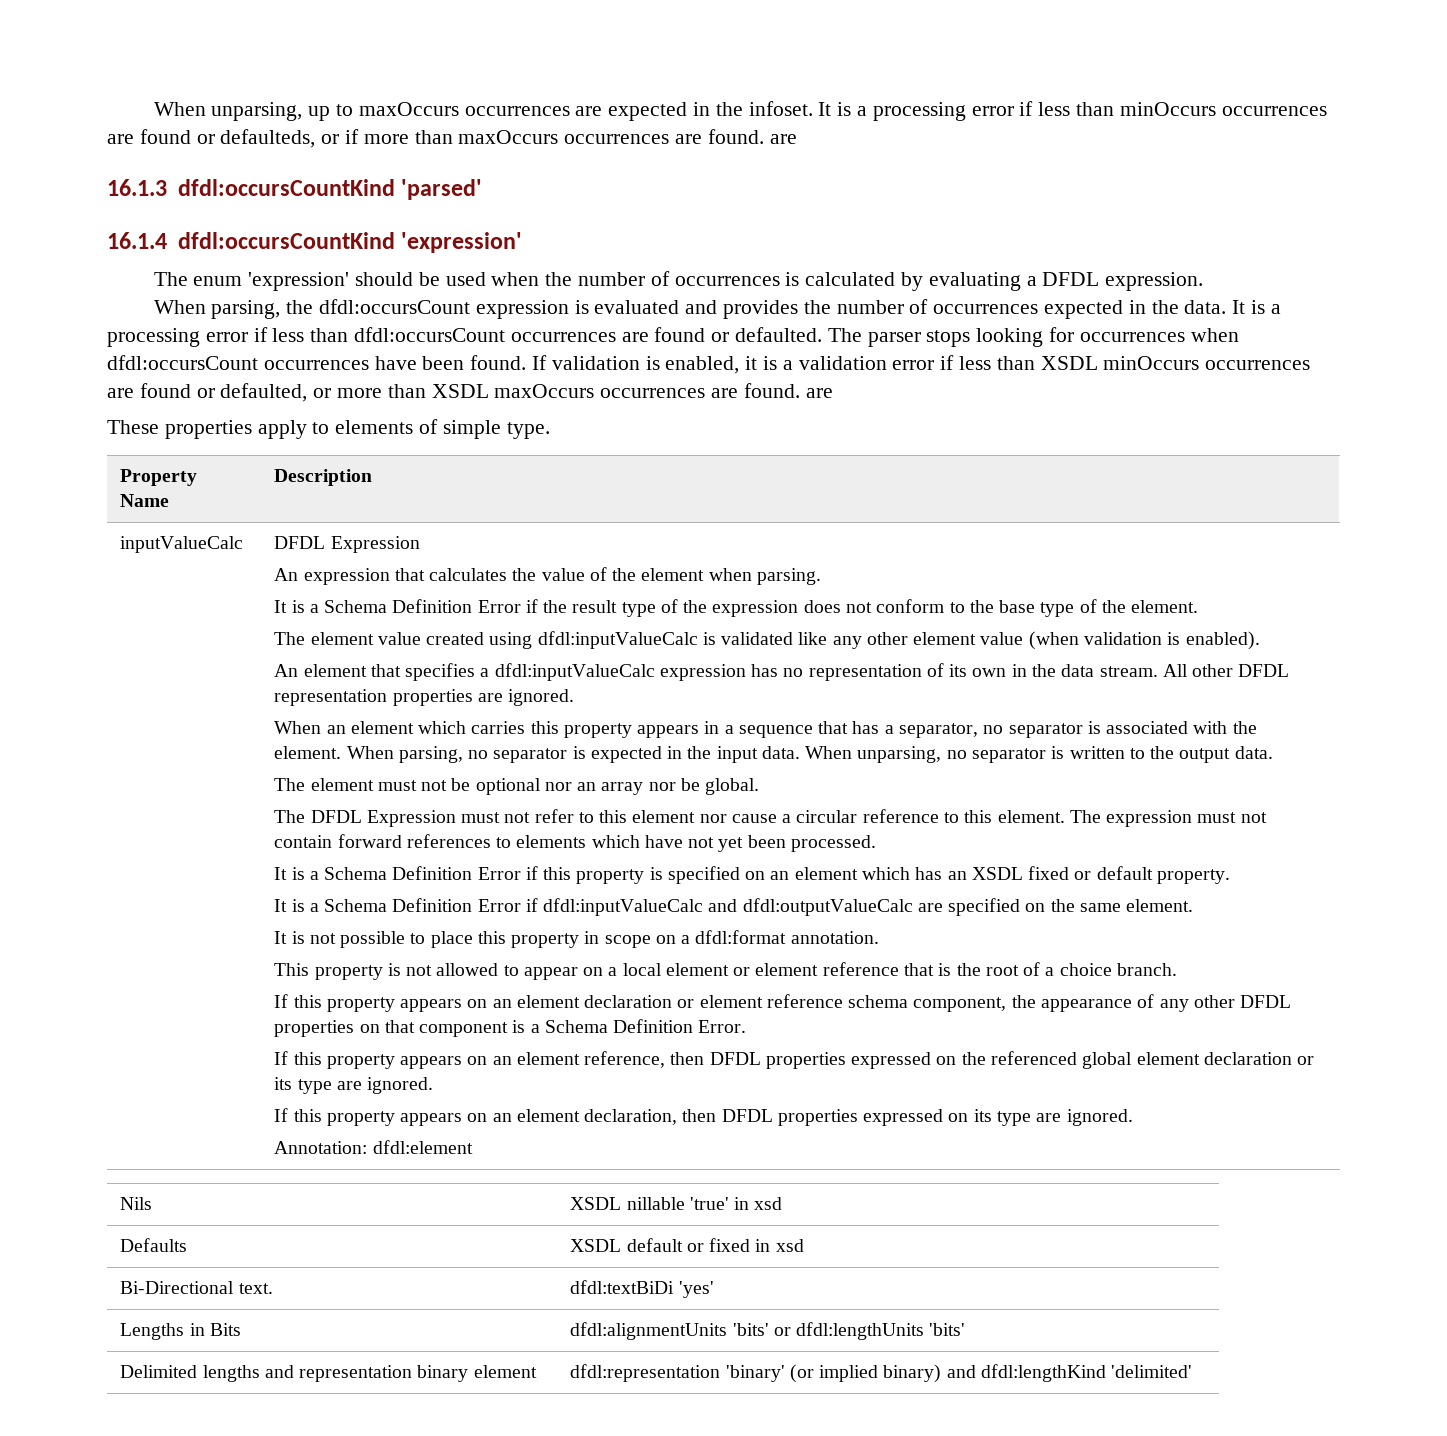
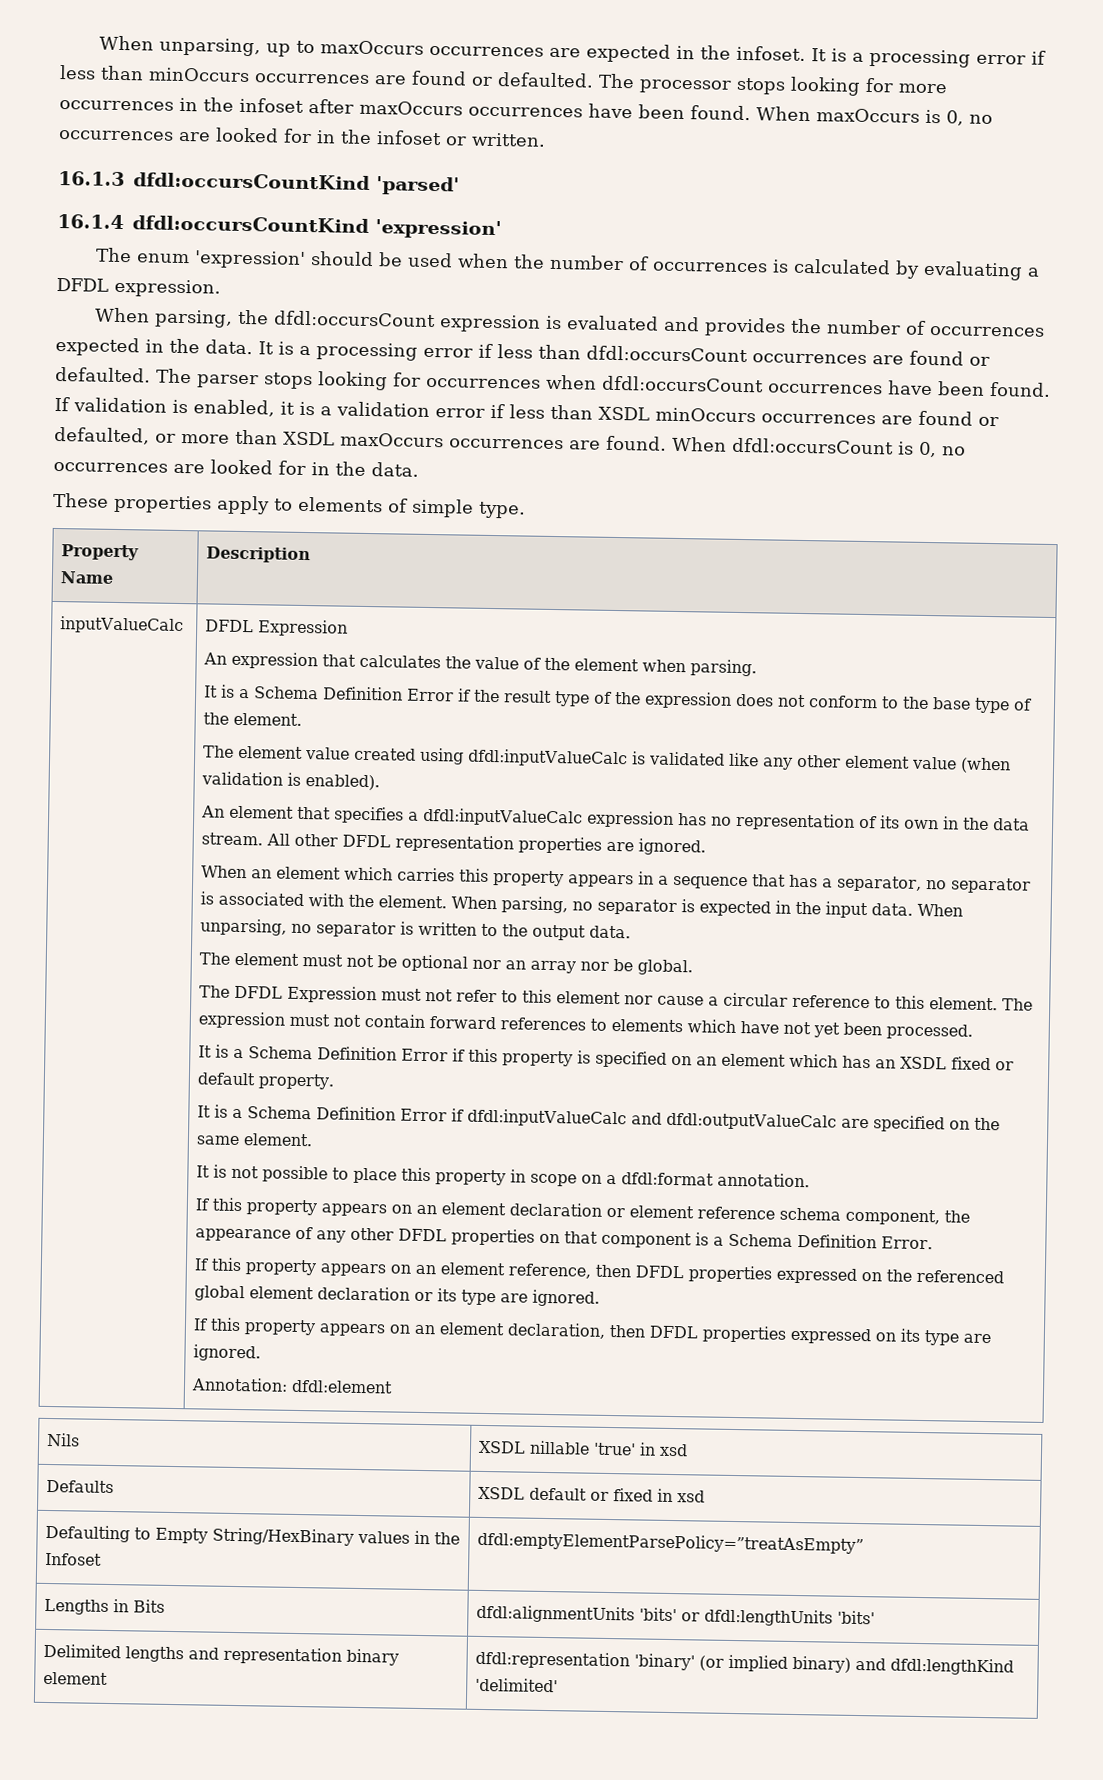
[220,129,797,148] defaulteds, or if more than maxOccurs occurrences are found. are -> [497,72,947,96] [59,97,993,126] [58,127,546,147] defaulted. The processor stops looking for more occurrences in the infoset after maxOccurs occurrences have been found. When maxOccurs is 0, no occurrences are looked for in the infoset or written.
[805,388,833,398] are -> [672,436,966,458] [53,459,419,477] When dfdl:occursCount is 0, no occurrences are looked for in the data.
[274,962,1177,980] // This property is not allowed to appear on a local element or element reference that is the root of a choice branch. -> (811, 1180) none
[120,1281,273,1294] [570,1280,714,1298] Bi-Directional text. | dfdl:textBiDi 'yes' -> [45,1524,461,1546] [45,1552,103,1566] [477,1531,865,1555] Defaulting to Empty String/HexBinary values in the Infoset | dfdl:emptyElementParsePolicy=”treatAsEmpty”

